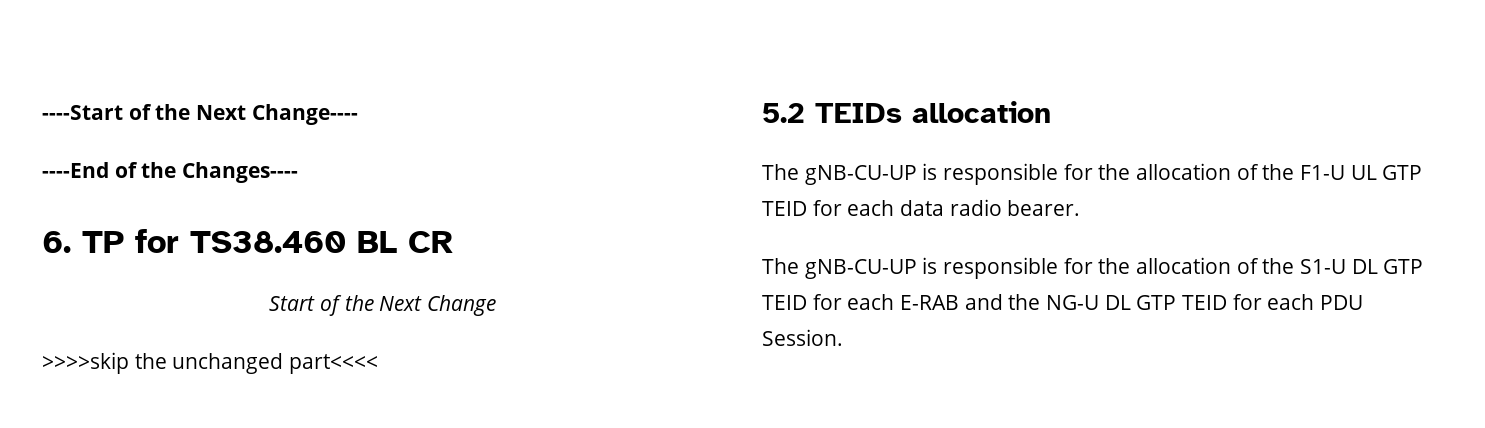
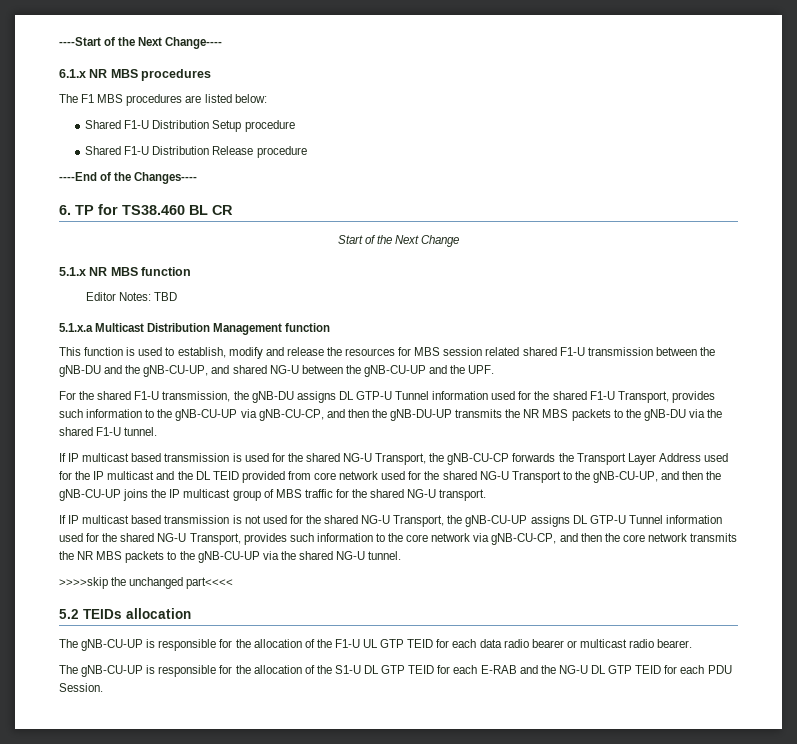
(358, 114) none -> [59,69,212,81] [59,94,267,106] [85,120,295,132] [85,146,307,158] // 6.1.x NR MBS procedures // The F1 MBS procedures are listed below: // Shared F1-U Distribution Setup procedure // Shared F1-U Distribution Release procedure
(496, 305) none -> [59,267,192,276] [86,292,178,301] [59,323,331,335] [59,347,715,359] [59,365,495,377] [59,391,715,403] [59,409,723,421] [59,427,158,436] [59,453,728,465] [59,471,722,483] [59,489,487,501] [59,515,722,527] [59,533,738,545] [59,551,402,563] // 5.1.x NR MBS function // Editor Notes: TBD // 5.1.x.a Multicast Distribution Management function // This function is used to establish, modify and release the resources for MBS session related shared F1-U transmission between the gNB-DU and the gNB-CU-UP, and shared NG-U between the gNB-CU-UP and the UPF. // For the shared F1-U transmission, the gNB-DU assigns DL GTP-U Tunnel information used for the shared F1-U Transport, provides such information to the gNB-CU-UP via gNB-CU-CP, and then the gNB-DU-UP transmits the NR MBS packets to the gNB-DU via the shared F1-U tunnel. // If IP multicast based transmission is used for the shared NG-U Transport, the gNB-CU-CP forwards the Transport Layer Address used for the IP multicast and the DL TEID provided from core network used for the shared NG-U Transport to the gNB-CU-UP, and then the gNB-CU-UP joins the IP multicast group of MBS traffic for the shared NG-U transport. // If IP multicast based transmission is not used for the shared NG-U Transport, the gNB-CU-UP assigns DL GTP-U Tunnel information used for the shared NG-U Transport, provides such information to the core network via gNB-CU-CP, and then the core network transmits the NR MBS packets to the gNB-CU-UP via the shared NG-U tunnel.
(1002, 207) none -> [531,639,655,648] bearer or multicast radio

